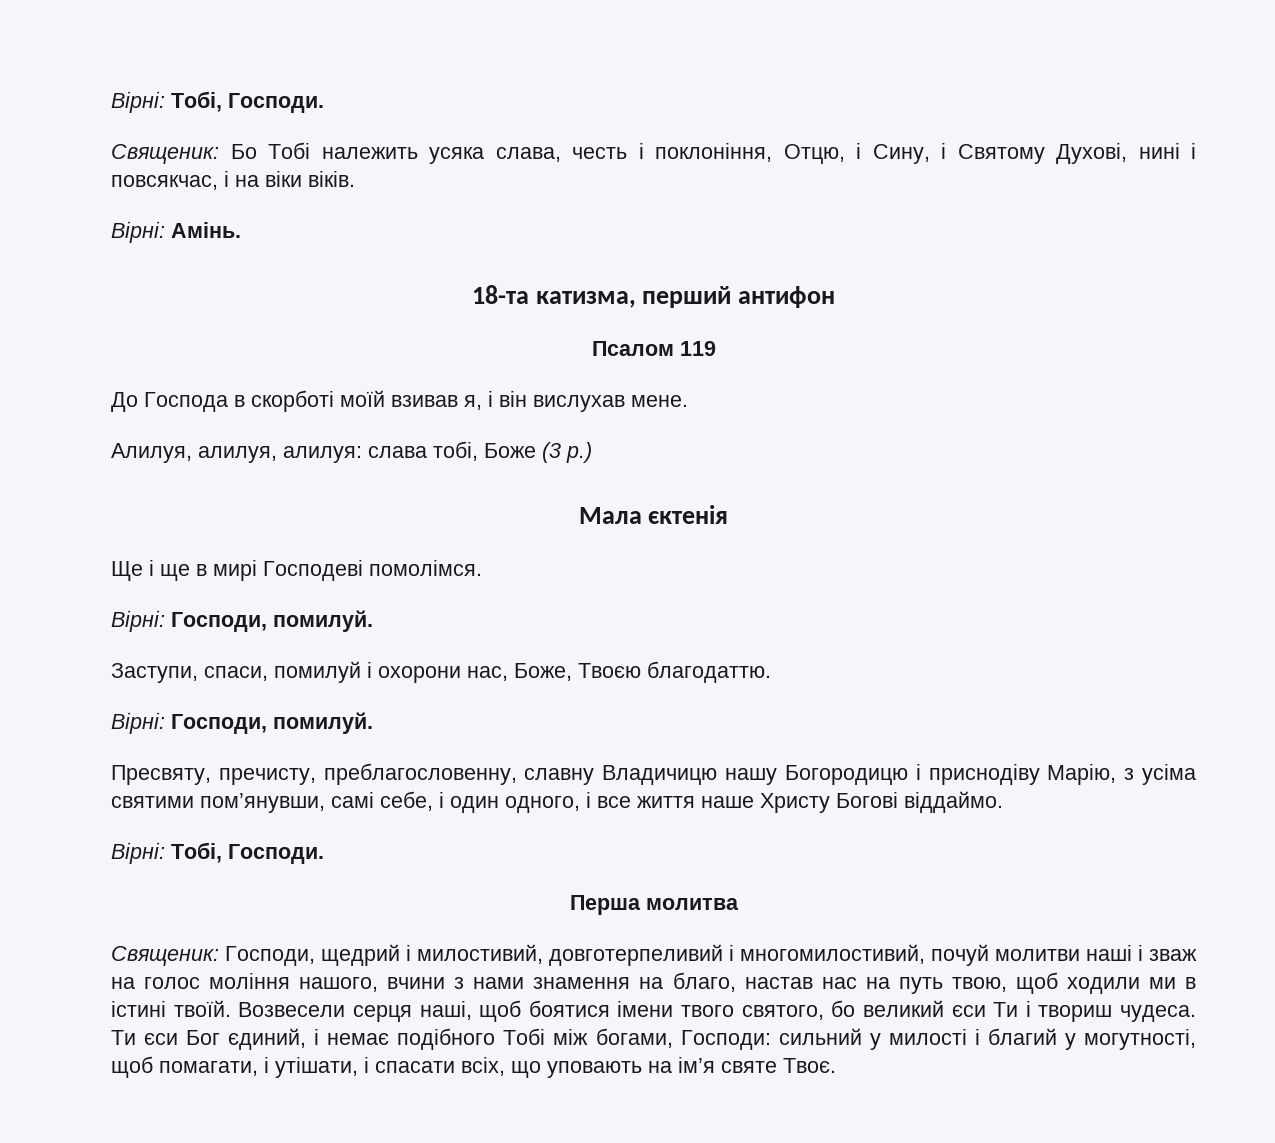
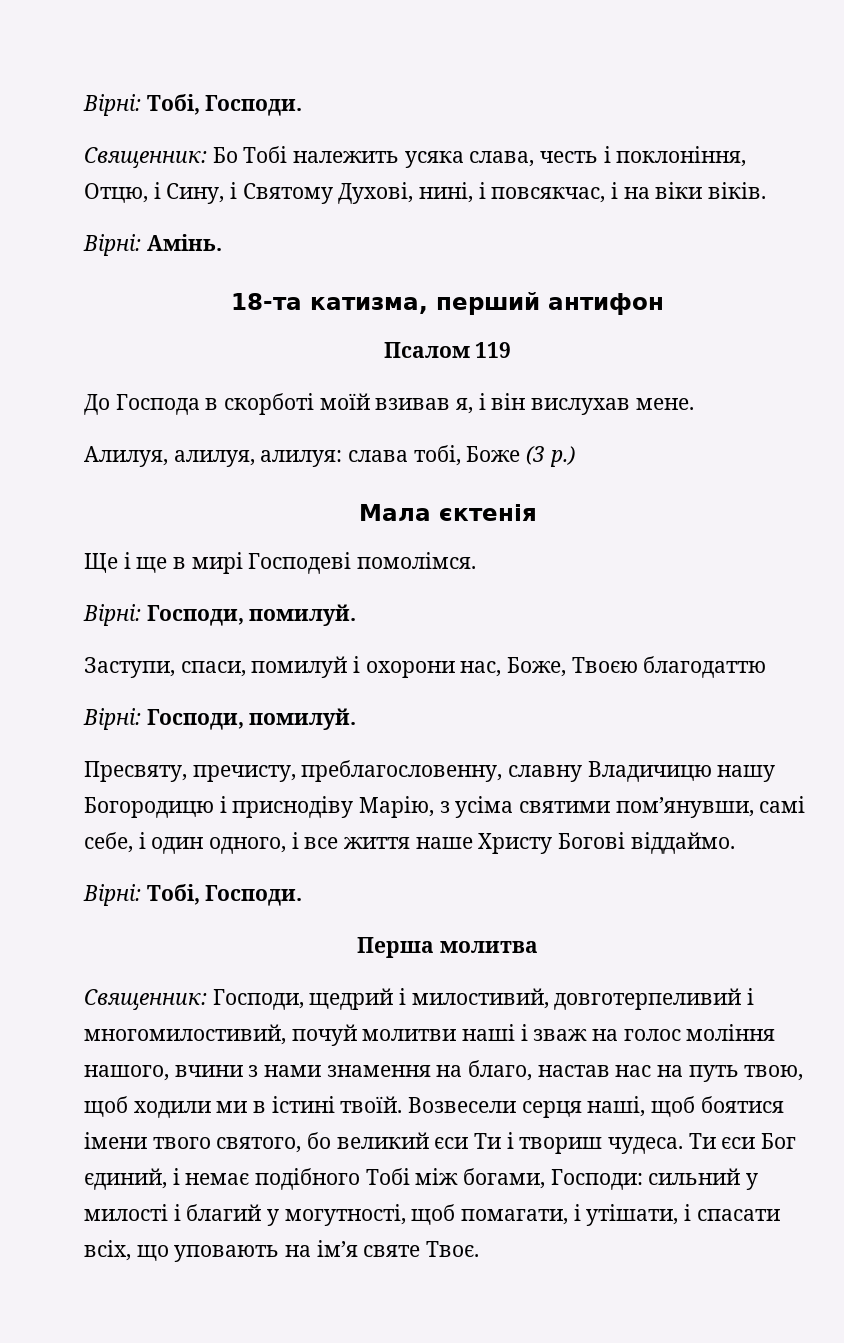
[111,91,324,113] [111,144,219,164] Вірні: Тобі, Господи. // Священик: -> [83,94,303,116] [84,147,207,168] Вірні: Тобі, Господи. // Священник:
[1138,143,1180,159] нині -> [419,182,474,203] нині,
[647,661,771,683] благодаттю. -> [643,656,767,678] благодаттю
[111,946,219,966] Священик: -> [84,989,207,1010] Священник:

